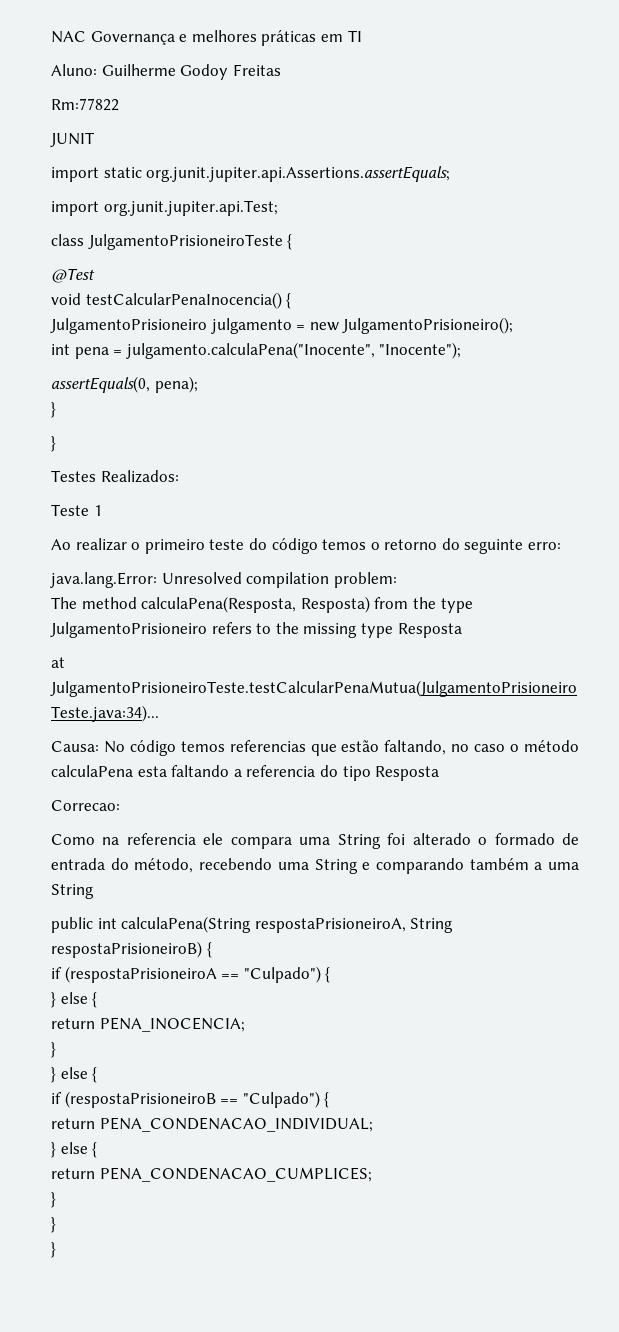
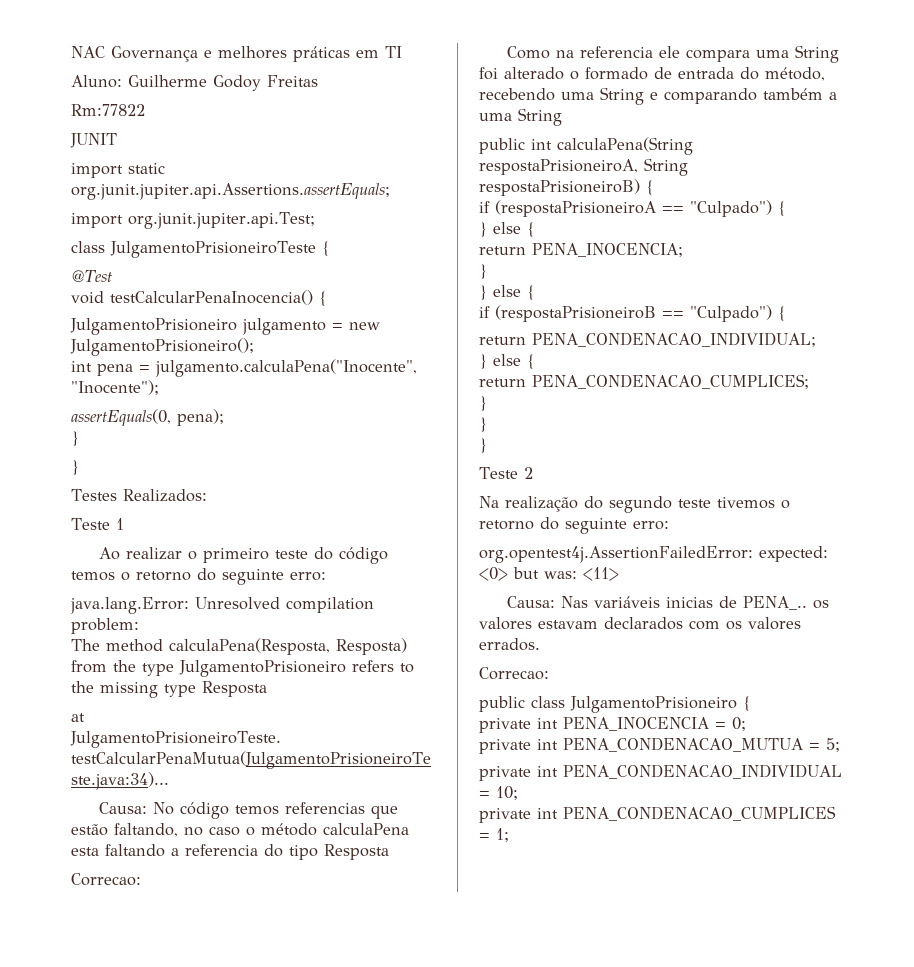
(56, 1250) none -> [479,467,533,479] [479,496,790,513] [479,517,669,534] [479,546,828,563] [479,567,619,581] [507,596,830,610] [479,617,801,630] [479,638,540,651] [479,667,549,680] [479,696,751,713] [479,717,746,733] [479,737,840,754] [479,764,842,781] [479,786,518,800] [479,806,836,823] [479,828,509,842] // Teste 2 // Na realização do segundo teste tivemos o retorno do seguinte erro: // org.opentest4j.AssertionFailedError: expected: <0> but was: <11> // Causa: Nas variáveis inicias de PENA_.. os valores estavam declarados com os valores errados. // Correcao: // public class JulgamentoPrisioneiro { // private int PENA_INOCENCIA = 0; // private int PENA_CONDENACAO_MUTUA = 5; // private int PENA_CONDENACAO_INDIVIDUAL = 10; // private int PENA_CONDENACAO_CUMPLICES = 1;

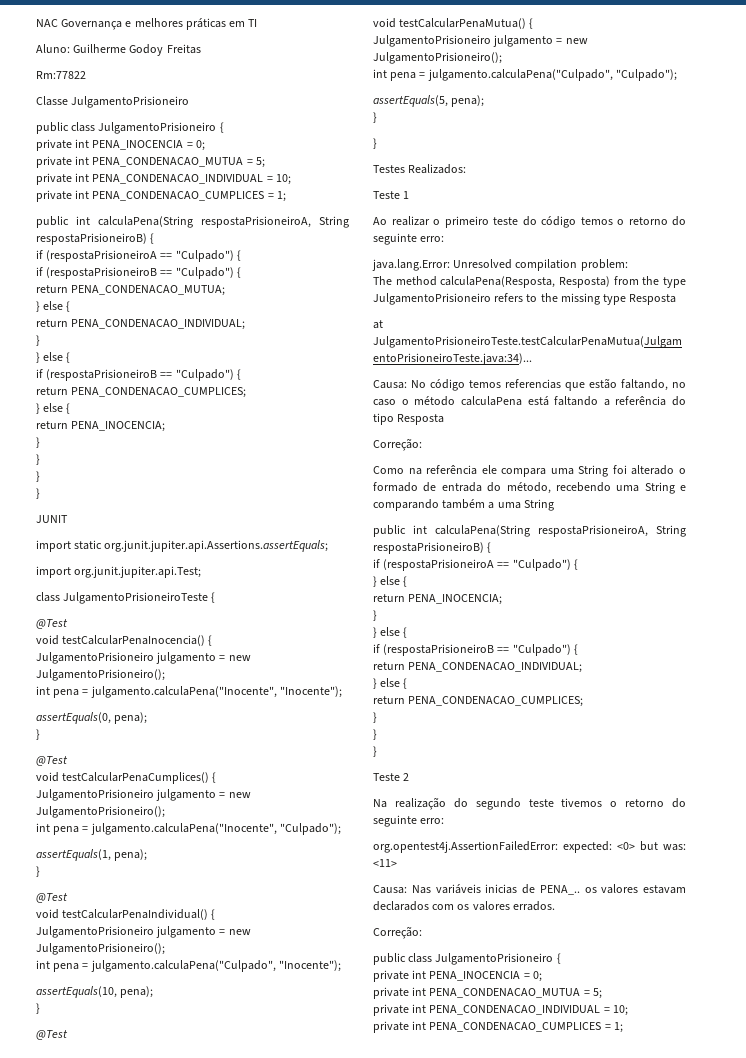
(145, 110) none -> [36,96,190,108] [36,122,224,134] [36,139,205,151] [36,156,265,168] [36,173,291,185] [36,190,286,202] [36,216,349,228] [36,233,155,245] [36,250,241,262] [36,267,241,279] [36,285,226,296] [36,301,71,312] [36,319,246,330] [36,335,40,346] [36,352,71,363] [36,369,241,381] [36,387,247,398] [36,403,71,414] [36,421,166,432] [36,437,40,448] [36,454,40,465] [36,471,40,482] [36,488,40,499] // Classe JulgamentoPrisioneiro // public class JulgamentoPrisioneiro { // private int PENA_INOCENCIA = 0; // private int PENA_CONDENACAO_MUTUA = 5; // private int PENA_CONDENACAO_INDIVIDUAL = 10; // private int PENA_CONDENACAO_CUMPLICES = 1; // public int calculaPena(String respostaPrisioneiroA, String respostaPrisioneiroB) { // if (respostaPrisioneiroA == "Culpado") { // if (respostaPrisioneiroB == "Culpado") { // return PENA_CONDENACAO_MUTUA; // } else { // return PENA_CONDENACAO_INDIVIDUAL; // } // } else { // if (respostaPrisioneiroB == "Culpado") { // return PENA_CONDENACAO_CUMPLICES; // } else { // return PENA_INOCENCIA; // } // } // } // }
(79, 438) none -> [36,756,68,766] [36,772,217,784] [36,789,251,801] [36,806,165,818] [36,823,341,835] [36,849,148,861] [36,866,40,877] [36,893,68,903] [36,909,216,920] [36,926,251,938] [36,943,165,955] [36,960,341,972] [36,986,154,998] [36,1003,40,1014] [36,1030,68,1040] [373,18,534,29] [373,35,588,47] [373,52,502,64] [373,69,677,81] [373,95,485,107] [373,112,377,123] // @Test // void testCalcularPenaCumplices() { // JulgamentoPrisioneiro julgamento = new JulgamentoPrisioneiro(); // int pena = julgamento.calculaPena("Inocente", "Culpado"); // assertEquals(1, pena); // } // @Test // void testCalcularPenaIndividual() { // JulgamentoPrisioneiro julgamento = new JulgamentoPrisioneiro(); // int pena = julgamento.calculaPena("Culpado", "Inocente"); // assertEquals(10, pena); // } // @Test // void testCalcularPenaMutua() { // JulgamentoPrisioneiro julgamento = new JulgamentoPrisioneiro(); // int pena = julgamento.calculaPena("Culpado", "Culpado"); // assertEquals(5, pena); // }
[71,847,99,856] esta -> [527,396,549,406] está
[185,844,258,856] referencia -> [615,396,667,406] referência
[71,873,141,886] Correcao: -> [373,438,422,451] Correção:
[580,46,654,58] referencia -> [426,465,478,475] referência
[479,667,549,680] Correcao: -> [373,926,422,939] Correção:

